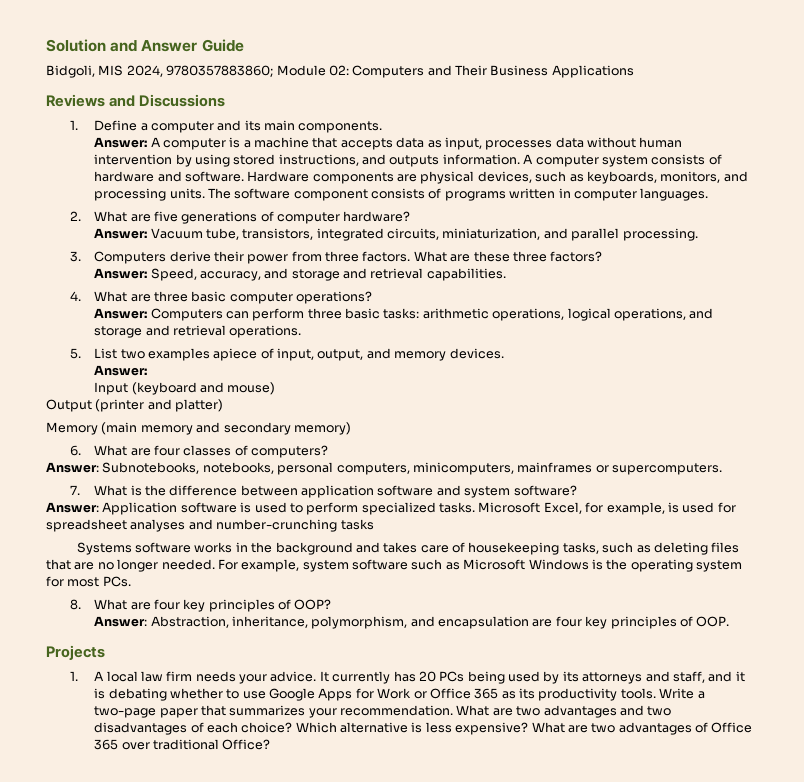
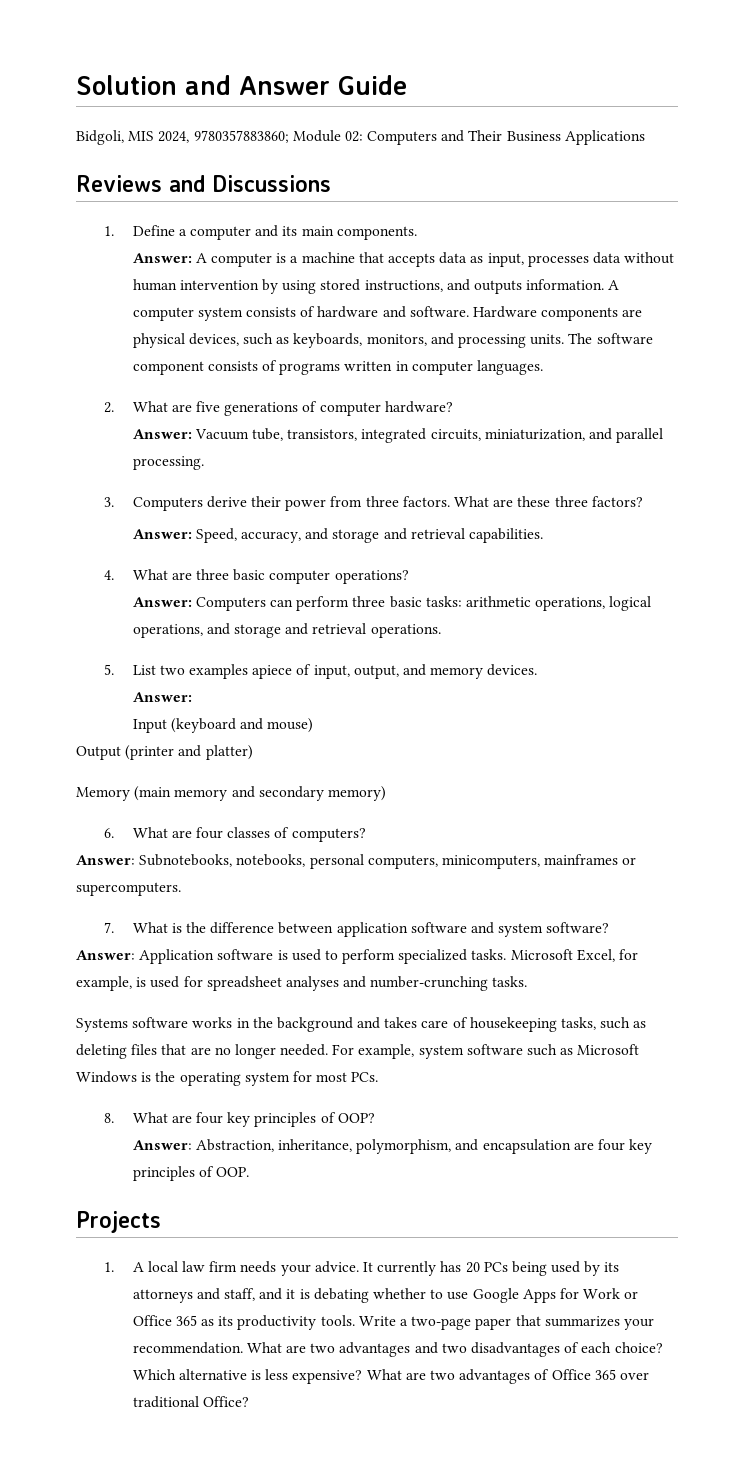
[340,519,374,530] tasks -> [492,976,528,987] tasks.

